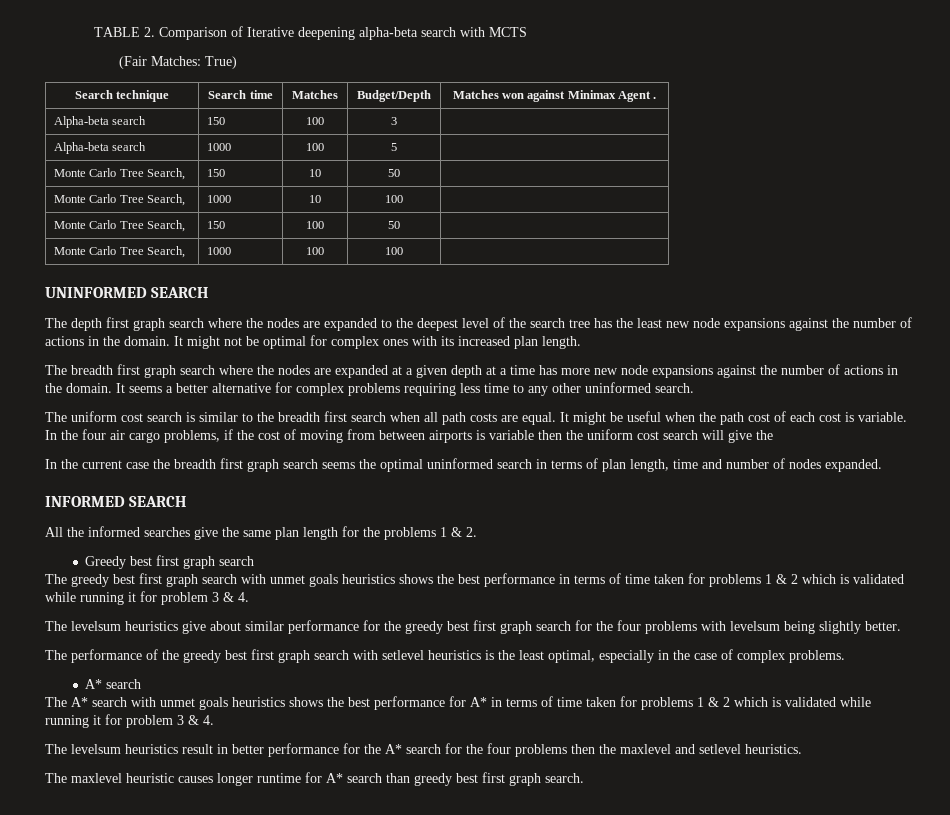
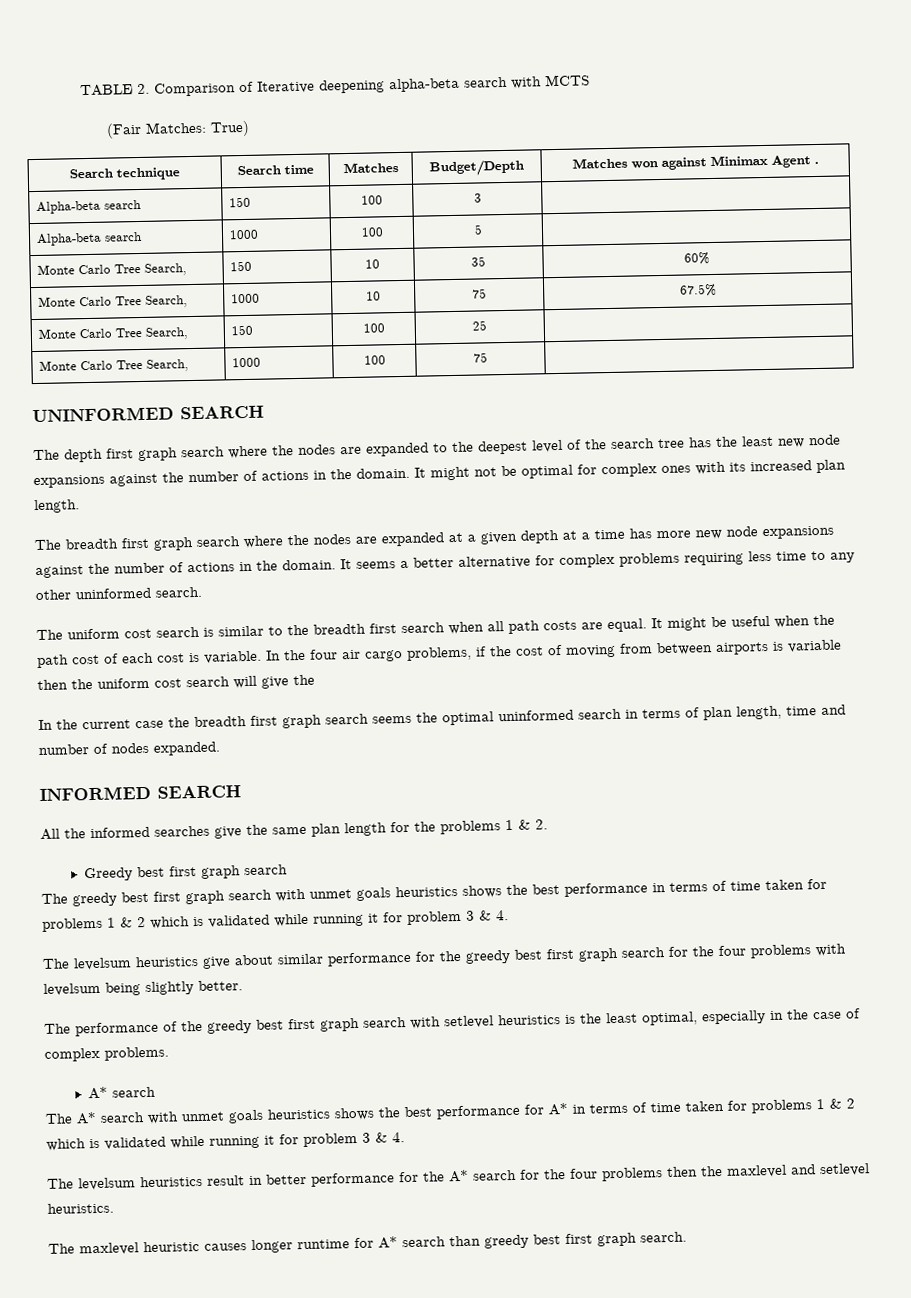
[388,169,400,177] 50 | -> [471,256,486,267] [684,252,711,265] 35 | 60%
[385,195,403,203] 100 | -> [472,288,487,299] [679,283,717,297] 75 | 67.5%
[388,221,400,229] 50 -> [472,320,487,331] 25
[385,247,403,255] 100 -> [473,352,488,363] 75

